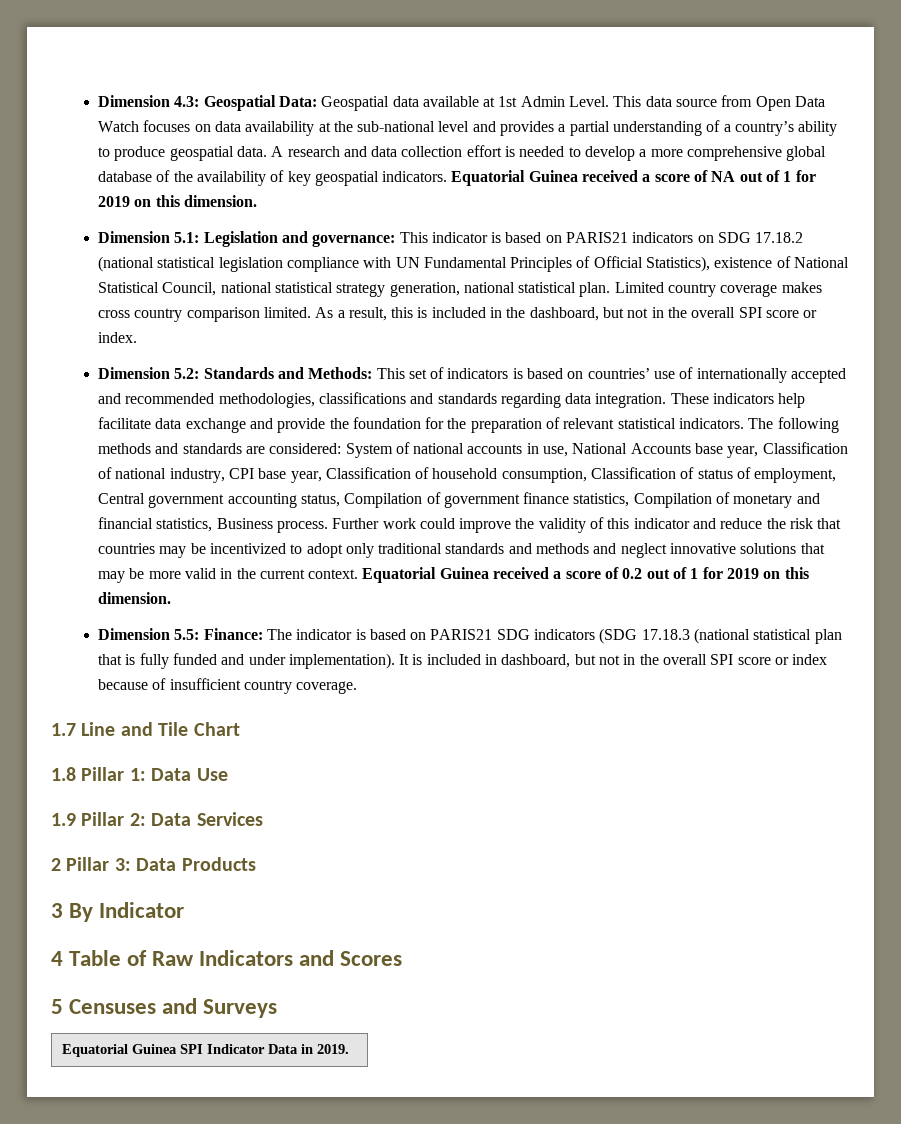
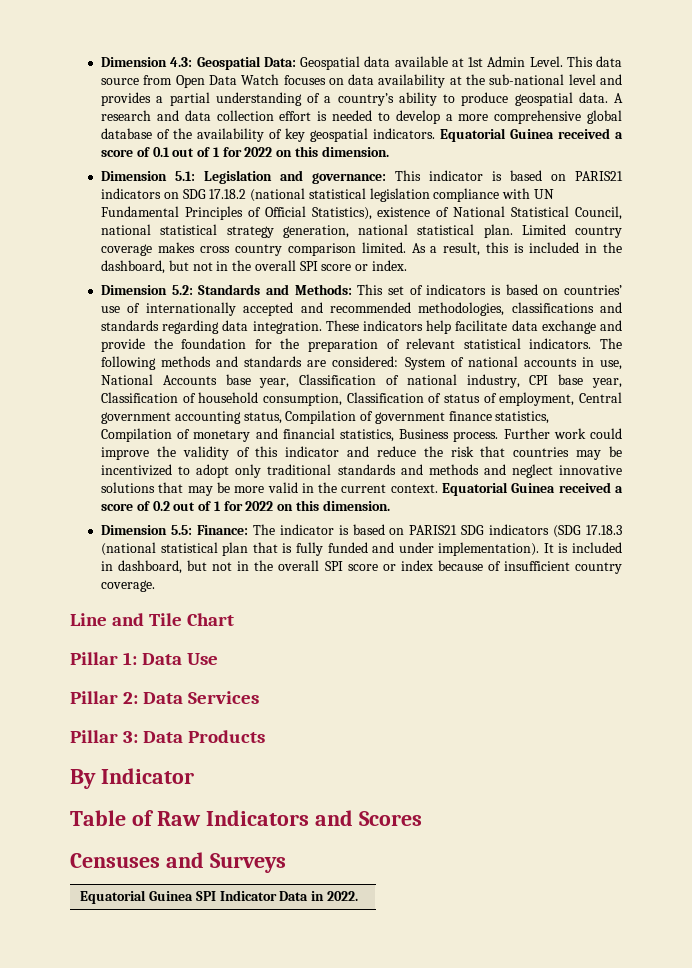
[711,170,816,182] [97,196,130,207] NA out of 1 for 2019 -> [152,147,273,157] 0.1 out of 1 for 2022
[727,568,760,579] 2019 -> [245,501,274,511] 2022
[51,723,76,736] 1.7 -> (156, 586) none
[51,767,76,781] 1.8 -> (235, 619) none
[51,813,76,826] 1.9 -> (219, 659) none
[51,858,61,871] 2 -> (260, 697) none
[51,903,63,918] 3 -> (266, 736) none
[51,951,63,966] 4 -> (194, 776) none
[51,999,63,1014] 5 -> (422, 818) none
[316,1044,349,1054] 2019. -> [326,891,358,901] 2022.

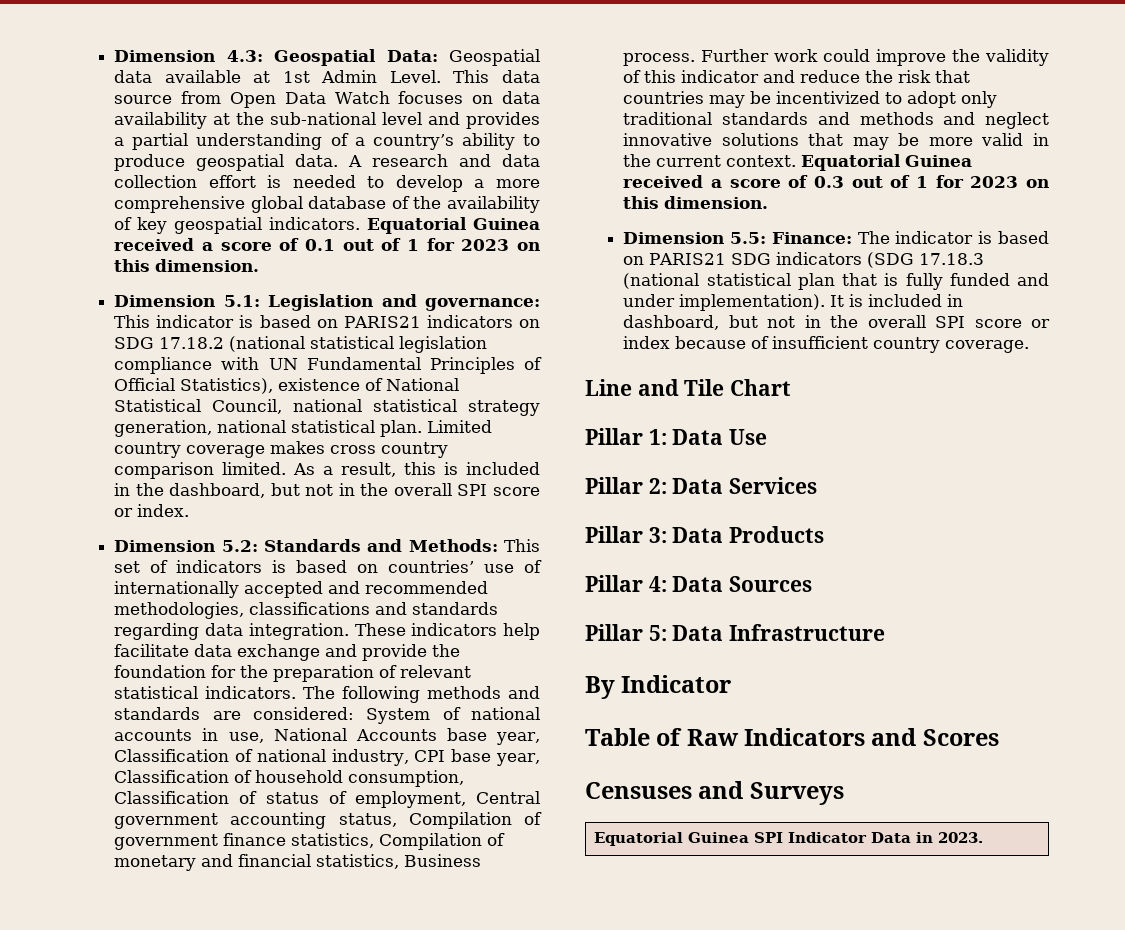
[244,147,273,157] 2022 -> [461,239,510,251] 2023
[152,501,274,511] 0.2 out of 1 for 2022 -> [813,175,1019,188] 0.3 out of 1 for 2023
(266, 736) none -> [585,575,813,592] [585,624,886,641] // Pillar 4: Data Sources // Pillar 5: Data Infrastructure
[326,891,358,901] 2022. -> [938,832,984,843] 2023.

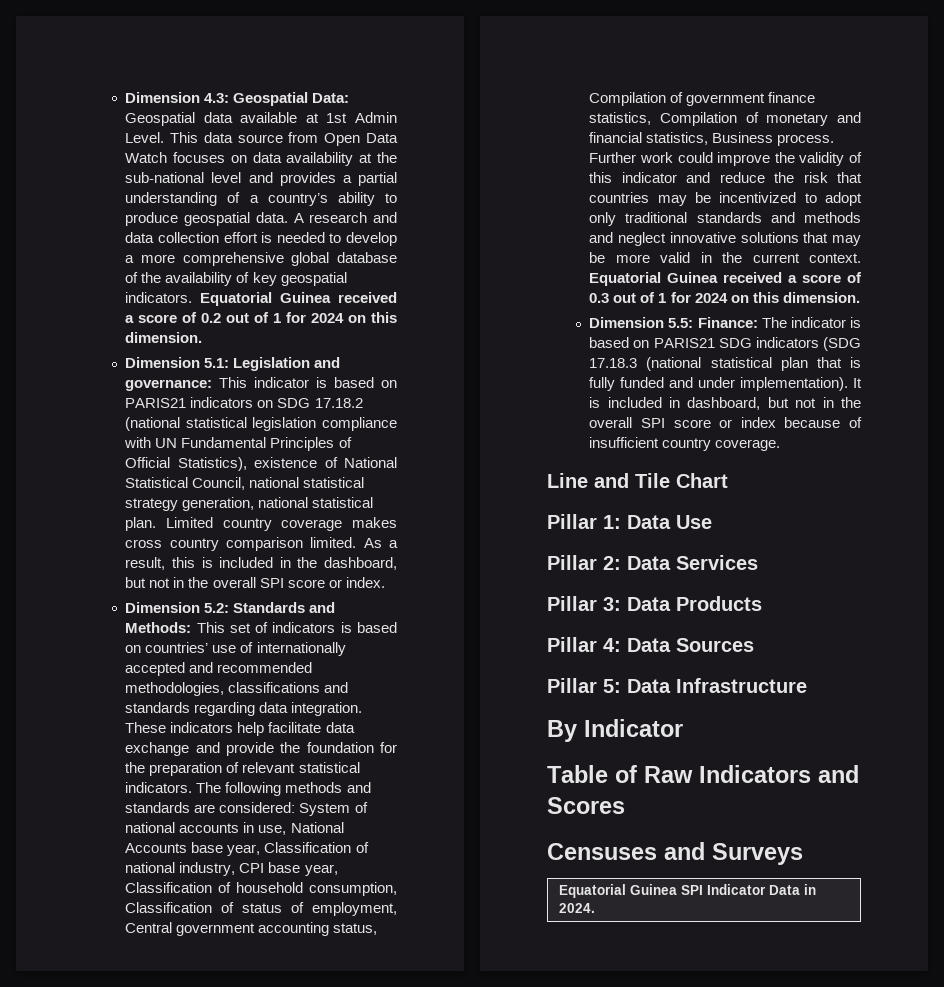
[304,238,510,251] 0.1 out of 1 for 2023 -> [201,312,345,323] 0.2 out of 1 for 2024
[970,176,1019,188] 2023 -> [694,293,728,303] 2024
[938,832,984,843] 2023. -> [558,903,595,913] 2024.

